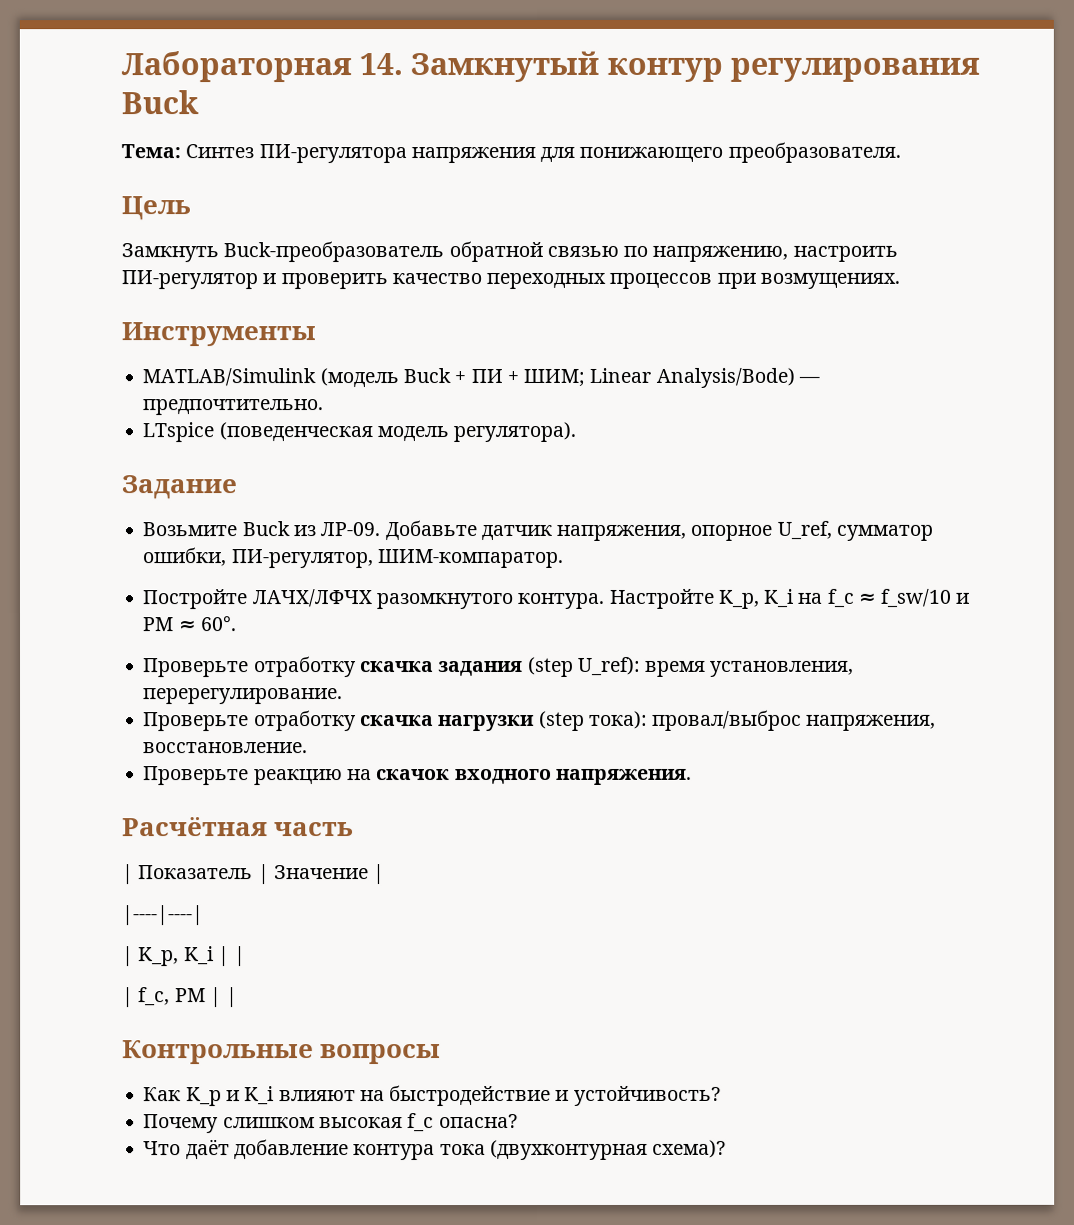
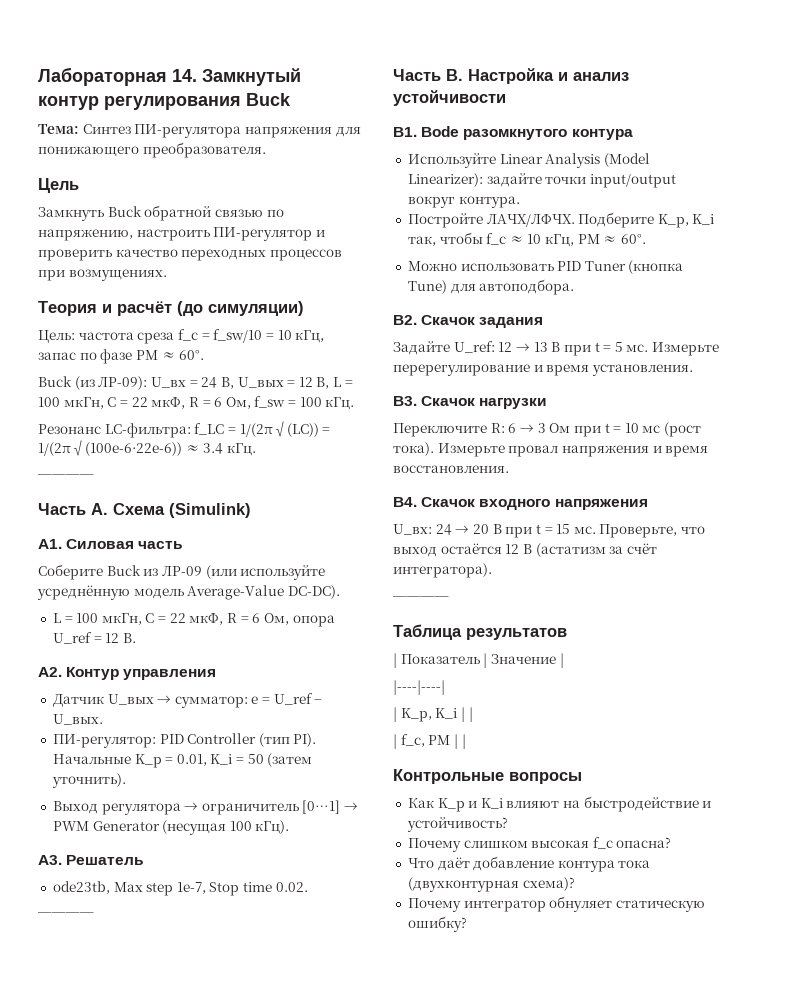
[223,241,445,263] Buck-преобразователь -> [107,206,142,217] Buck
[121,322,316,347] [142,367,820,388] [142,399,324,416] [142,421,577,443] [121,475,237,500] [142,520,933,541] [142,547,563,569] [142,588,970,610] [143,616,237,632] [143,656,855,678] [143,688,344,705] [143,709,937,732] [143,742,309,754] [143,766,692,786] [122,817,355,837] Инструменты // MATLAB/Simulink (модель Buck + ПИ + ШИМ; Linear Analysis/Bode) — предпочтительно. // LTspice (поведенческая модель регулятора). // Задание // Возьмите Buck из ЛР-09. Добавьте датчик напряжения, опорное U_ref, сумматор ошибки, ПИ-регулятор, ШИМ-компаратор. // Постройте ЛАЧХ/ЛФЧХ разомкнутого контура. Настройте K_p, K_i на f_c ≈ f_sw/10 и PM ≈ 60°. // Проверьте отработку скачка задания (step U_ref): время установления, перерегулирование. // Проверьте отработку скачка нагрузки (step тока): провал/выброс напряжения, восстановление. // Проверьте реакцию на скачок входного напряжения. // Расчётная часть -> [38,301,304,316] [38,329,325,344] [38,349,205,364] [38,376,353,390] [38,396,355,410] [38,421,331,438] [38,440,256,456] [38,474,94,479] [38,503,251,518] [38,539,184,549] [38,564,326,580] [37,585,340,600] [52,613,335,627] [52,632,136,644] [38,667,217,680] [52,693,323,708] [52,714,103,725] [52,733,317,748] [52,753,313,768] [51,773,126,788] [52,800,359,815] [52,820,290,835] [38,855,145,865] [52,881,308,896] [38,912,94,917] [393,68,629,84] [393,90,506,106] [393,126,633,140] [407,153,650,168] [407,173,676,188] [407,196,520,208] [407,212,715,228] [407,232,647,247] [407,260,684,274] [407,279,575,295] [393,315,544,328] [393,341,720,356] [393,364,693,376] [393,396,548,409] [393,422,702,437] [393,442,709,457] [393,465,509,473] [393,497,648,510] [393,524,706,538] [393,543,657,557] [393,563,492,578] [393,596,449,601] [393,624,567,640] Теория и расчёт (до симуляции) // Цель: частота среза f_c = f_sw/10 = 10 кГц, запас по фазе PM ≈ 60°. // Buck (из ЛР-09): U_вх = 24 В, U_вых = 12 В, L = 100 мкГн, C = 22 мкФ, R = 6 Ом, f_sw = 100 кГц. // Резонанс LC-фильтра: f_LC = 1/(2π√(LC)) = 1/(2π√(100e-6·22e-6)) ≈ 3.4 кГц. // ──── // Часть A. Схема (Simulink) // A1. Силовая часть // Соберите Buck из ЛР-09 (или используйте усреднённую модель Average-Value DC-DC). // L = 100 мкГн, C = 22 мкФ, R = 6 Ом, опора U_ref = 12 В. // A2. Контур управления // Датчик U_вых → сумматор: e = U_ref − U_вых. // ПИ-регулятор: PID Controller (тип PI). Начальные K_p = 0.01, K_i = 50 (затем уточнить). // Выход регулятора → ограничитель [0…1] → PWM Generator (несущая 100 кГц). // A3. Решатель // ode23tb, Max step 1e-7, Stop time 0.02. // ──── // Часть B. Настройка и анализ устойчивости // B1. Bode разомкнутого контура // Используйте Linear Analysis (Model Linearizer): задайте точки input/output вокруг контура. // Постройте ЛАЧХ/ЛФЧХ. Подберите K_p, K_i так, чтобы f_c ≈ 10 кГц, PM ≈ 60°. // Можно использовать PID Tuner (кнопка Tune) для автоподбора. // B2. Скачок задания // Задайте U_ref: 12 → 13 В при t = 5 мс. Измерьте перерегулирование и время установления. // B3. Скачок нагрузки // Переключите R: 6 → 3 Ом при t = 10 мс (рост тока). Измерьте провал напряжения и время восстановления. // B4. Скачок входного напряжения // U_вх: 24 → 20 В при t = 15 мс. Проверьте, что выход остаётся 12 В (астатизм за счёт интегратора). // ──── // Таблица результатов
(727, 1148) none -> [407,896,705,912] [407,916,467,932] // Почему интегратор обнуляет статическую ошибку?

